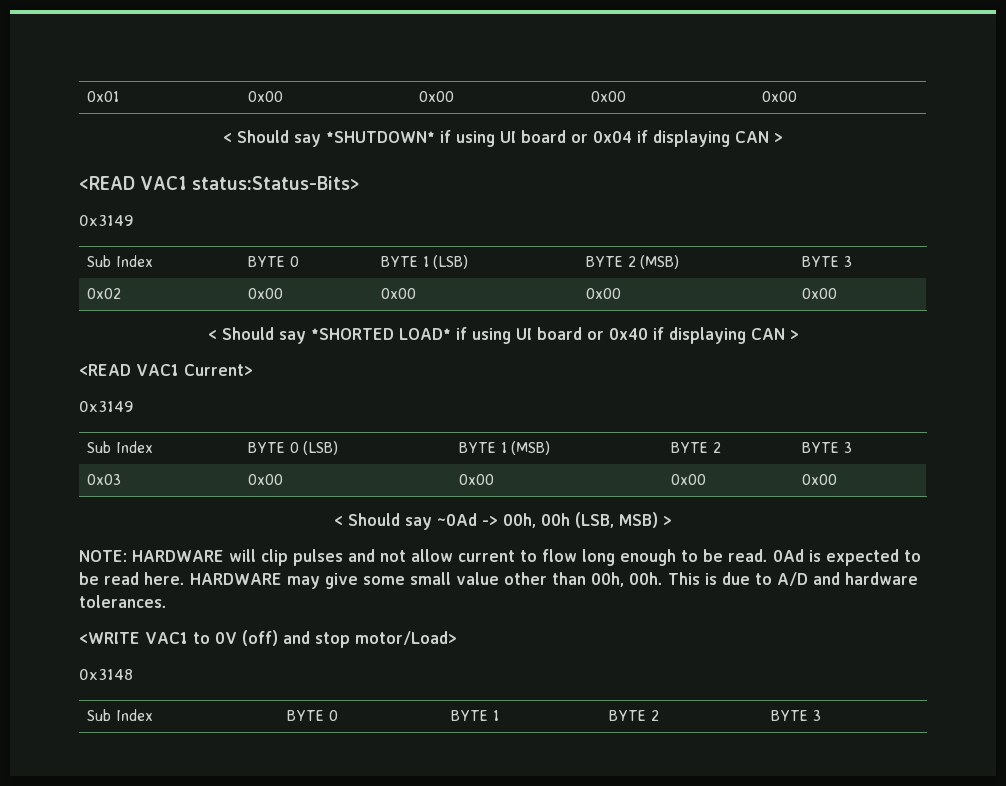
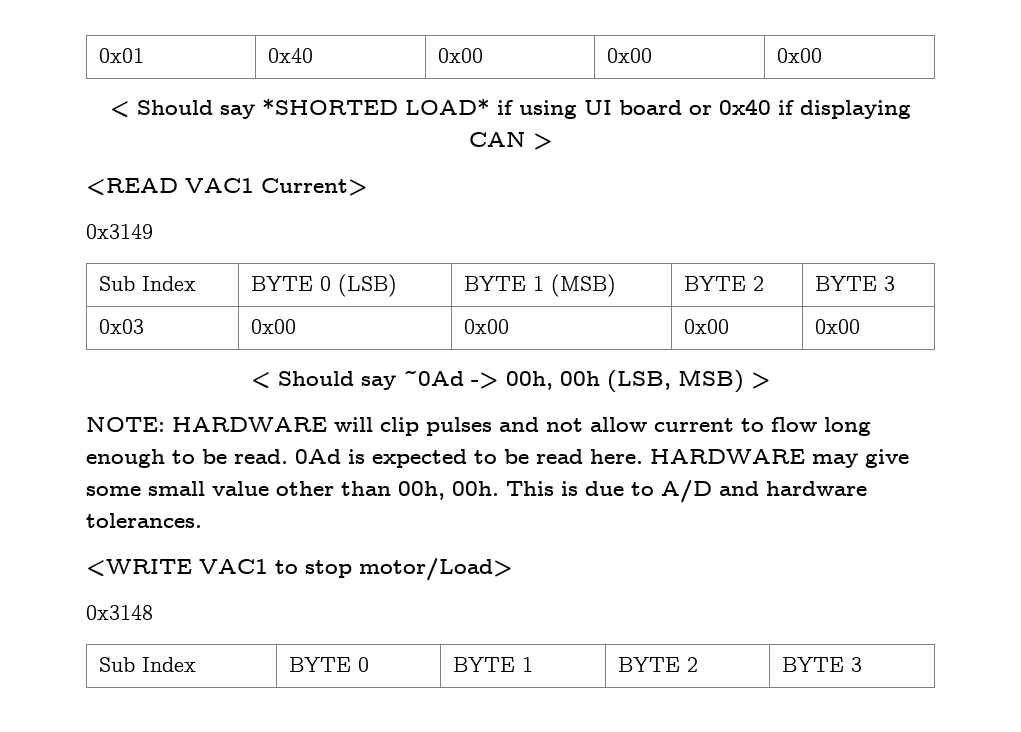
[248,91,284,102] [419,91,455,102] [591,91,627,102] [762,91,798,102] [223,130,783,147] [79,176,361,190] [79,215,134,226] [87,255,153,267] [248,256,299,267] [381,255,468,269] [586,255,679,269] [802,256,852,267] [87,288,122,299] [248,288,284,299] 0x00 | 0x00 | 0x00 | 0x00 // < Should say *SHUTDOWN* if using UI board or 0x04 if displaying CAN > // <READ VAC1 status:Status-Bits> // 0x3149 // Sub Index | BYTE 0 | BYTE 1 (LSB) | BYTE 2 (MSB) | BYTE 3 // 0x02 | 0x00 -> [267,48,313,63] 0x40
[214,630,310,646] 0V (off) and -> (298, 567) none

